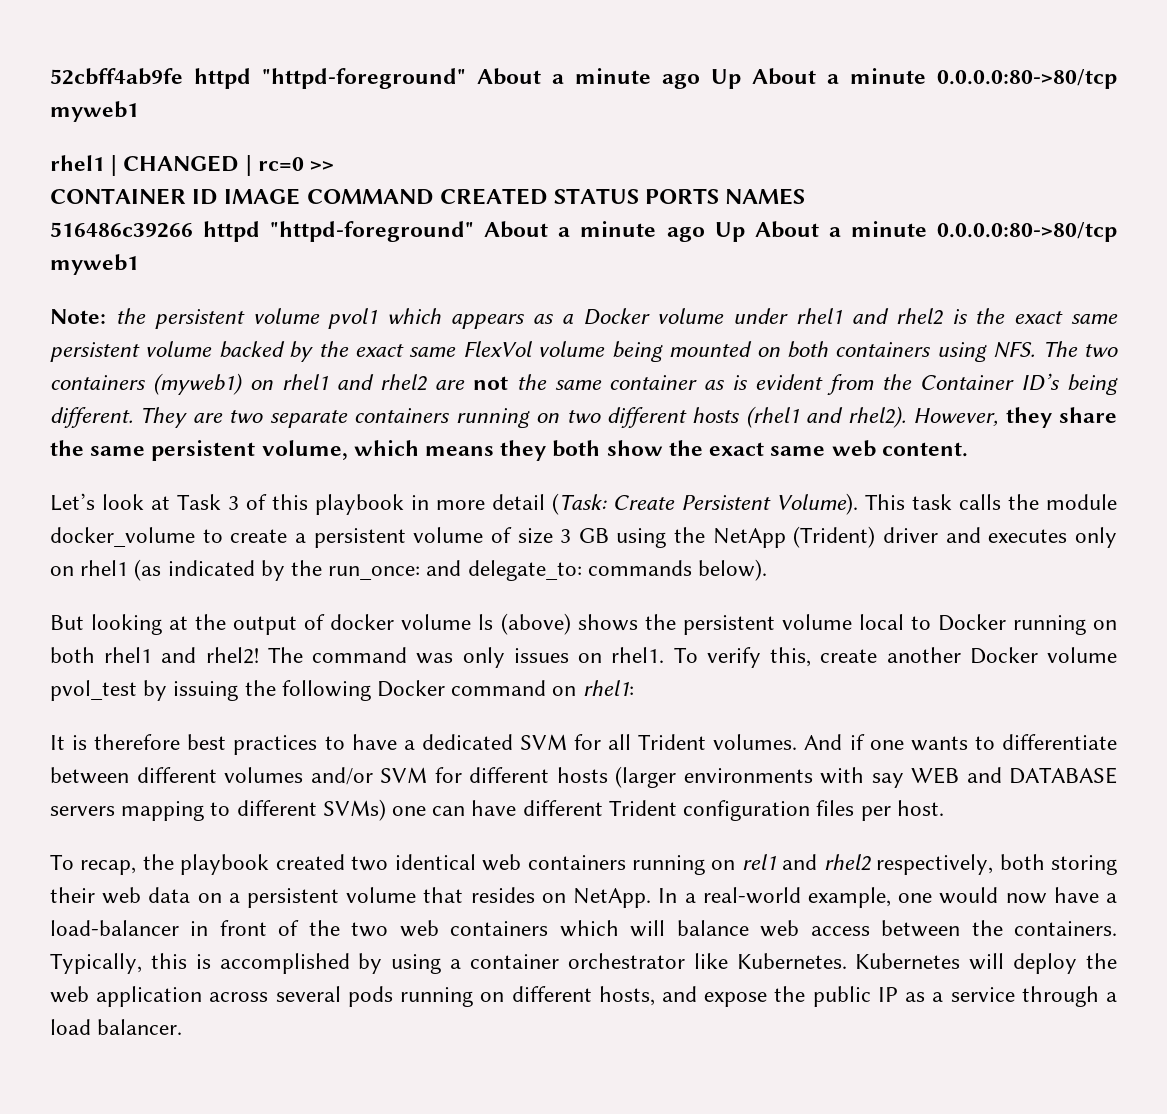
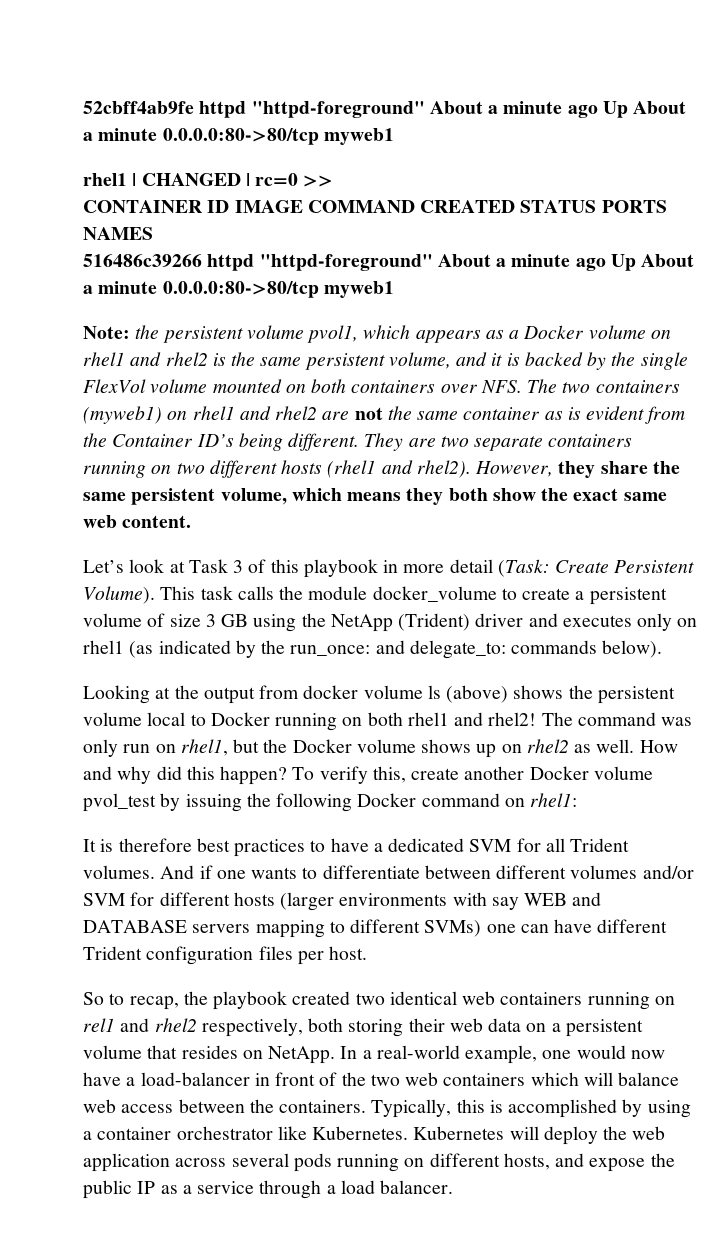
[328,308,379,329] pvol1 -> [307,325,359,343] pvol1,
[733,308,789,324] under -> [650,330,671,339] on
[1014,311,1119,324] [50,341,213,362] exact same persistent volume -> [260,352,520,370] same persistent volume, and it is
[355,344,457,357] exact same -> [640,352,688,370] single
[611,341,663,362] being -> (208, 386) none
[936,342,987,362] using -> [440,384,478,393] over
[50,614,163,635] But looking -> [83,685,150,704] Looking
[304,614,326,630] of -> [259,685,300,699] from
[513,647,665,663] issues on rhel1. -> [123,739,678,758] [83,766,288,785] run on rhel1, but the Docker volume shows up on rhel2 as well. How and why did this happen?
[50,854,74,870] To -> [83,992,125,1005] So to

